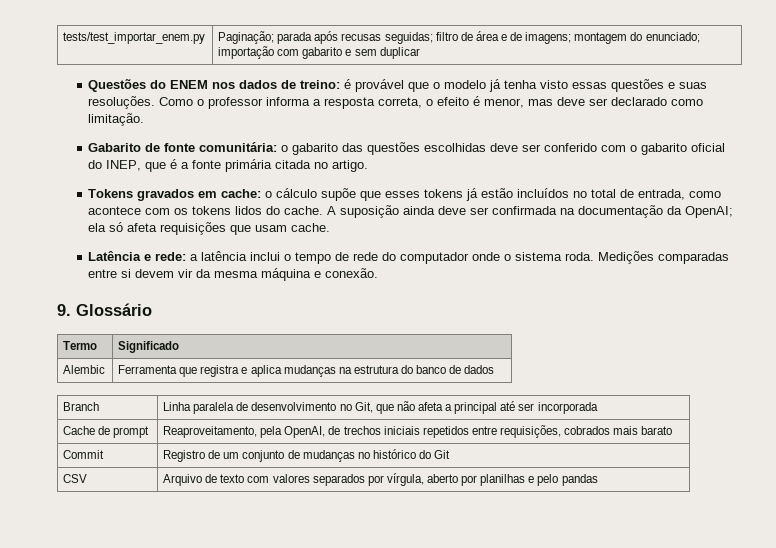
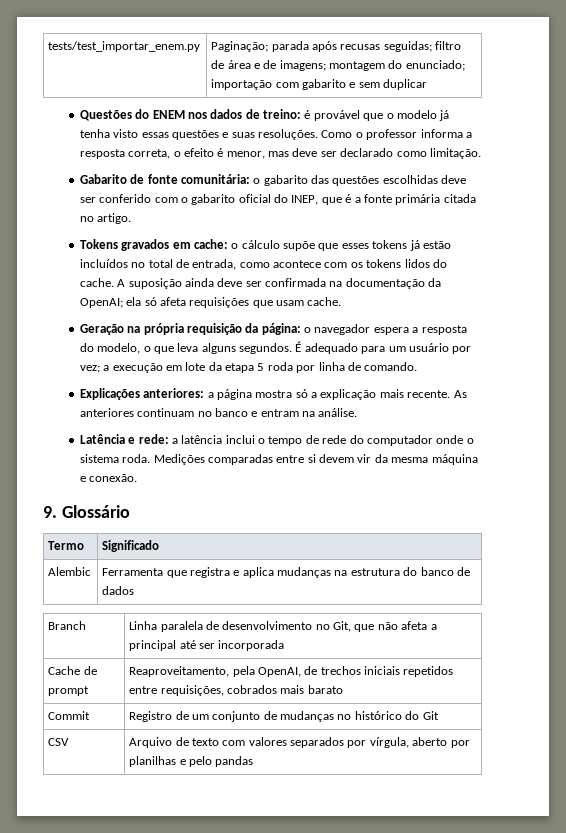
(331, 227) none -> [79,323,467,335] [79,341,472,354] [79,362,418,373] [79,388,467,400] [79,408,358,417] // Geração na própria requisição da página: o navegador espera a resposta do modelo, o que leva alguns segundos. É adequado para um usuário por vez; a execução em lote da etapa 5 roda por linha de comando. // Explicações anteriores: a página mostra só a explicação mais recente. As anteriores continuam no banco e entram na análise.

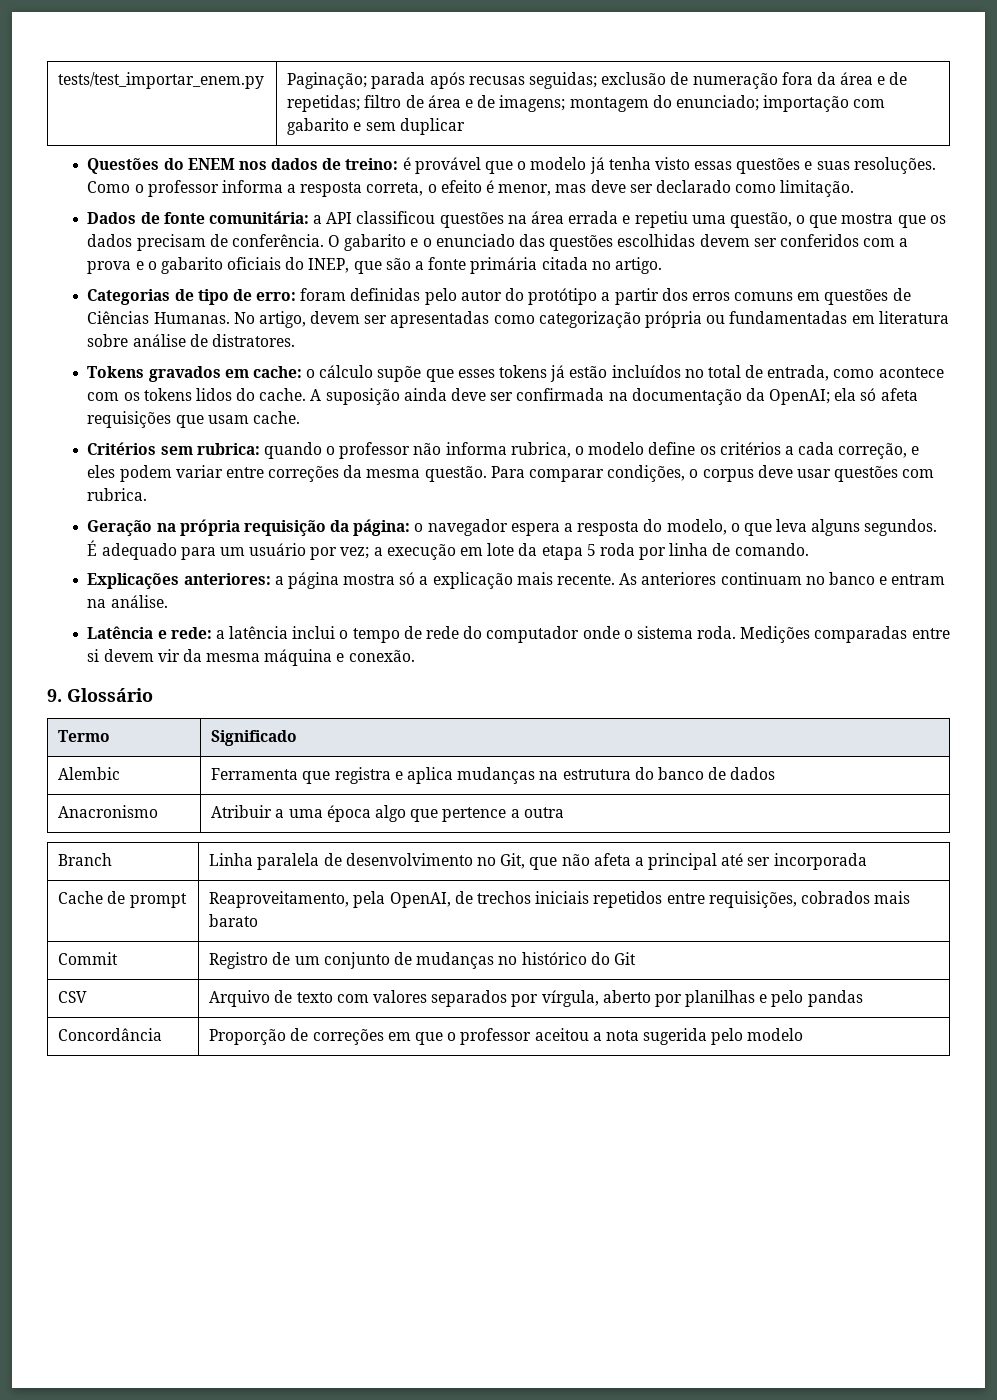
(432, 46) none -> [601,72,908,89] [287,95,361,112] exclusão de numeração fora da área e de repetidas;
[79,174,127,184] Gabarito -> [87,212,137,224] Dados
[253,175,467,186] [79,194,271,205] o gabarito das questões escolhidas deve ser conferido com o gabarito oficial -> [313,211,946,228] [87,234,909,251] [87,257,282,274] a API classificou questões na área errada e repetiu uma questão, o que mostra que os dados precisam de conferência. O gabarito e o enunciado das questões escolhidas devem ser conferidos com a prova e o gabarito oficiais
[345,194,352,203] é -> [385,258,411,270] são
(132, 218) none -> [87,288,911,305] [87,311,949,328] [87,334,295,347] // Categorias de tipo de erro: foram definidas pelo autor do protótipo a partir dos erros comuns em questões de Ciências Humanas. No artigo, devem ser apresentadas como categorização própria ou fundamentadas em literatura sobre análise de distratores.
(342, 301) none -> [87,442,920,459] [87,465,935,482] [87,488,148,501] // Critérios sem rubrica: quando o professor não informa rubrica, o modelo define os critérios a cada correção, e eles podem variar entre correções da mesma questão. Para comparar condições, o corpus deve usar questões com rubrica.
(135, 590) none -> [58,805,159,818] [211,805,564,822] // Anacronismo | Atribuir a uma época algo que pertence a outra
(254, 761) none -> [58,1028,163,1041] [209,1028,804,1045] // Concordância | Proporção de correções em que o professor aceitou a nota sugerida pelo modelo

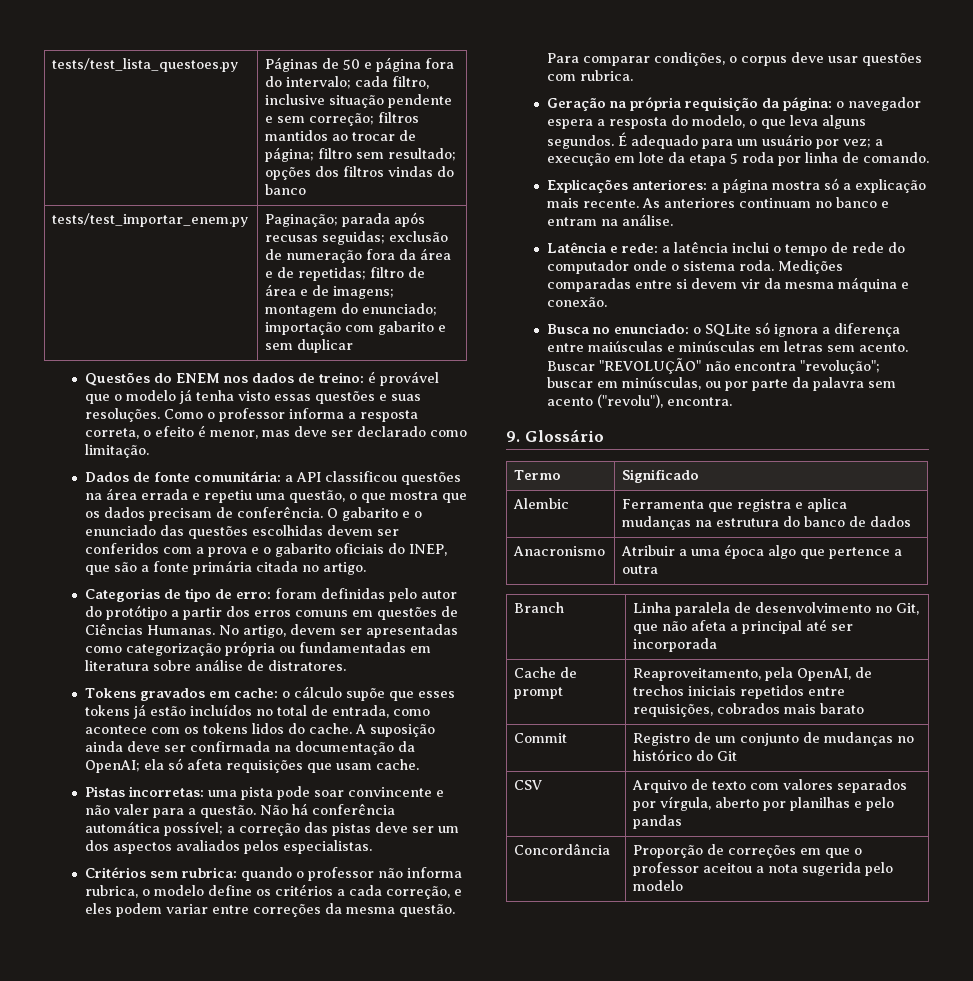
(58, 80) none -> [52,58,239,72] [265,57,455,72] [265,76,430,89] [265,94,453,108] [265,112,420,126] [265,130,417,141] [265,147,457,162] [265,166,455,180] [265,184,307,195] tests/test_lista_questoes.py | Páginas de 50 e página fora do intervalo; cada filtro, inclusive situação pendente e sem correção; filtros mantidos ao trocar de página; filtro sem resultado; opções dos filtros vindas do banco //
(300, 417) none -> [84,786,444,800] [84,803,395,818] [84,821,459,836] [84,840,372,854] // Pistas incorretas: uma pista pode soar convincente e não valer para a questão. Não há conferência automática possível; a correção das pistas deve ser um dos aspectos avaliados pelos especialistas.
(415, 656) none -> [546,322,900,337] [546,341,908,352] [546,358,880,374] [546,377,896,391] [546,394,732,408] // Busca no enunciado: o SQLite só ignora a diferença entre maiúsculas e minúsculas em letras sem acento. Buscar "REVOLUÇÃO" não encontra "revolução"; buscar em minúsculas, ou por parte da palavra sem acento ("revolu"), encontra.

